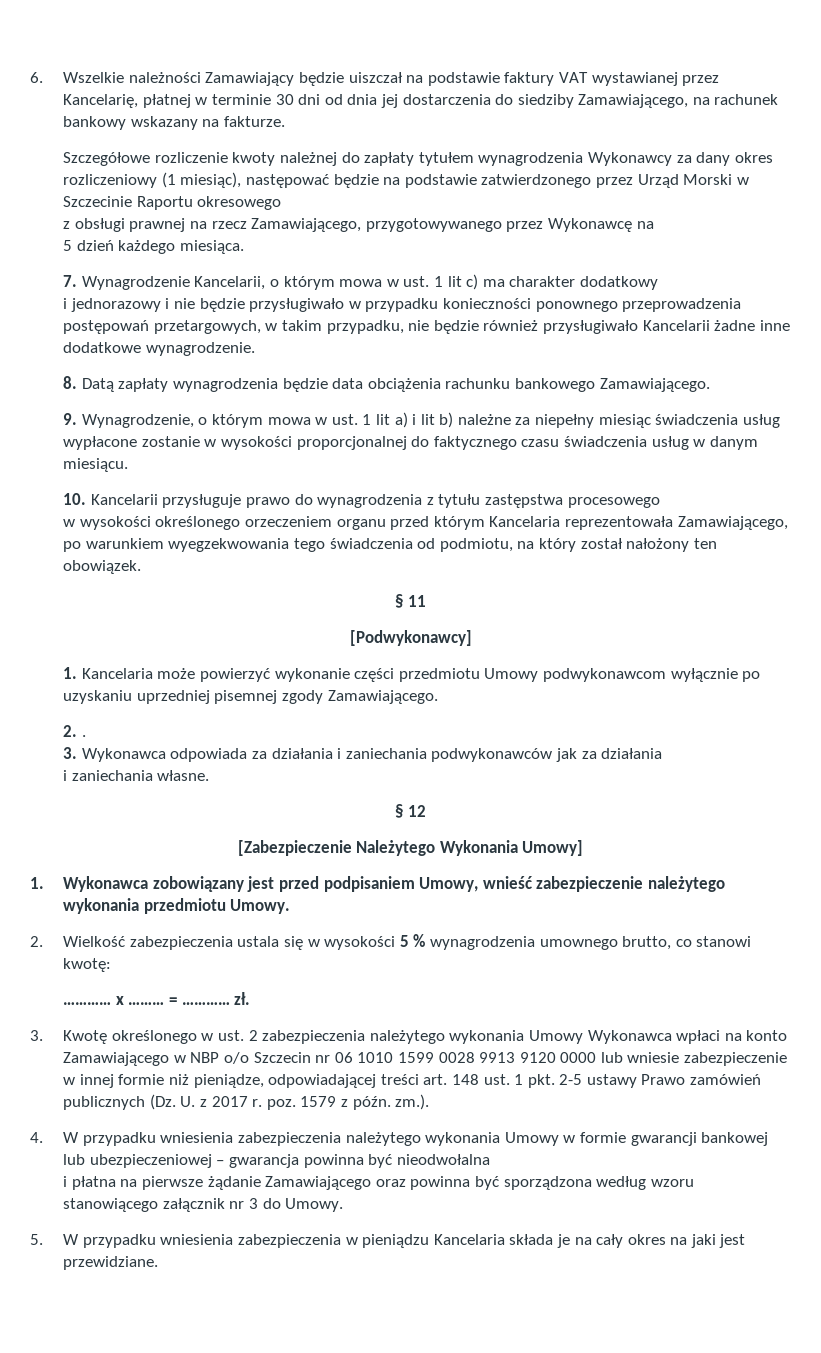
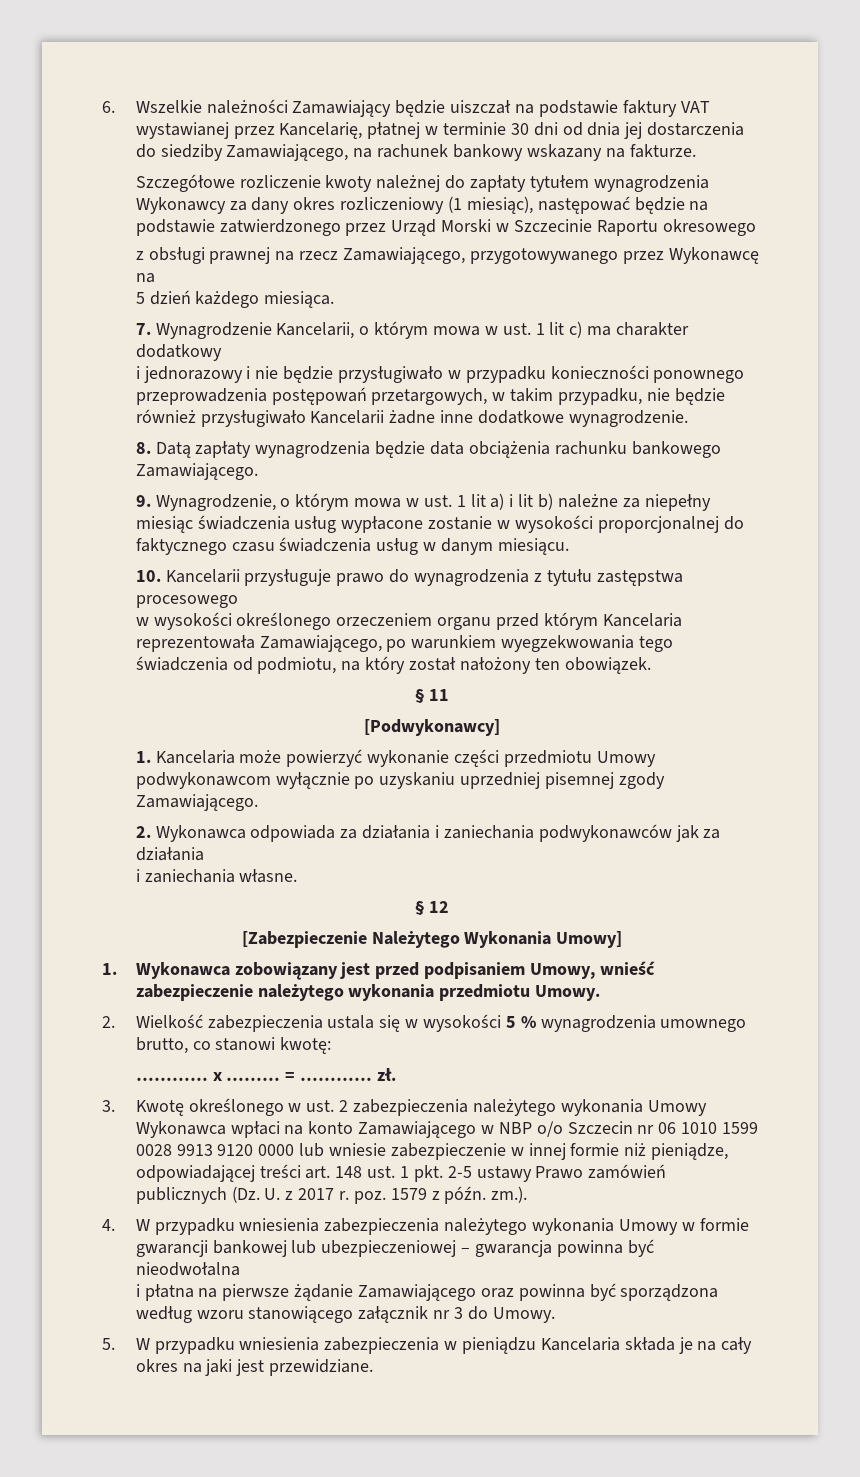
[81,735,86,737] [63,747,78,759] . // 3. -> (151, 832) none

